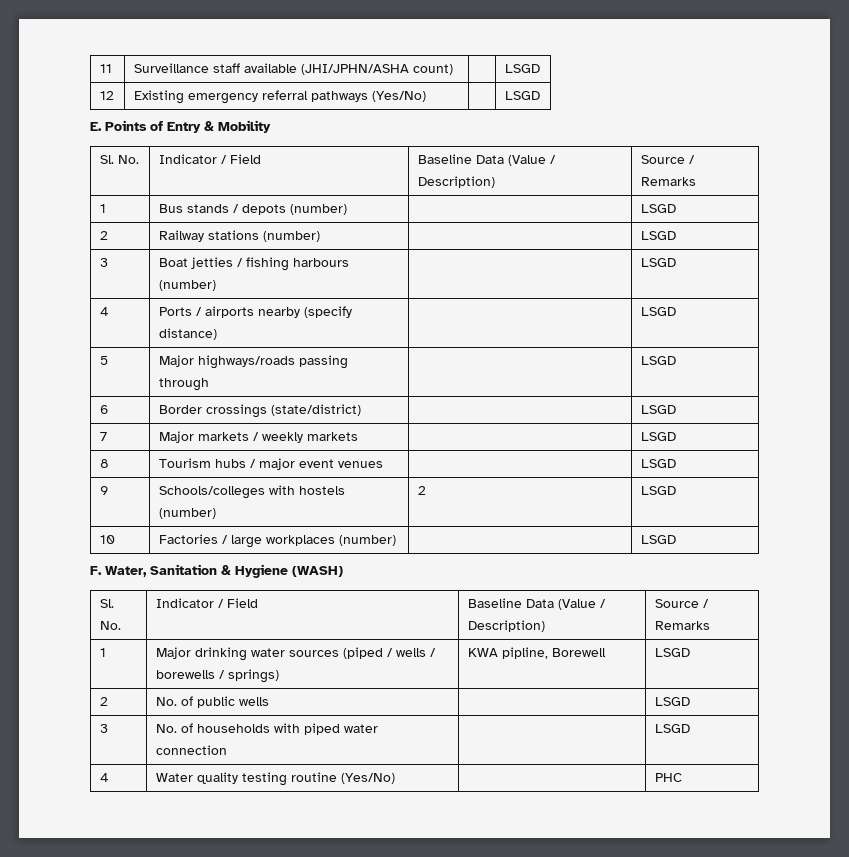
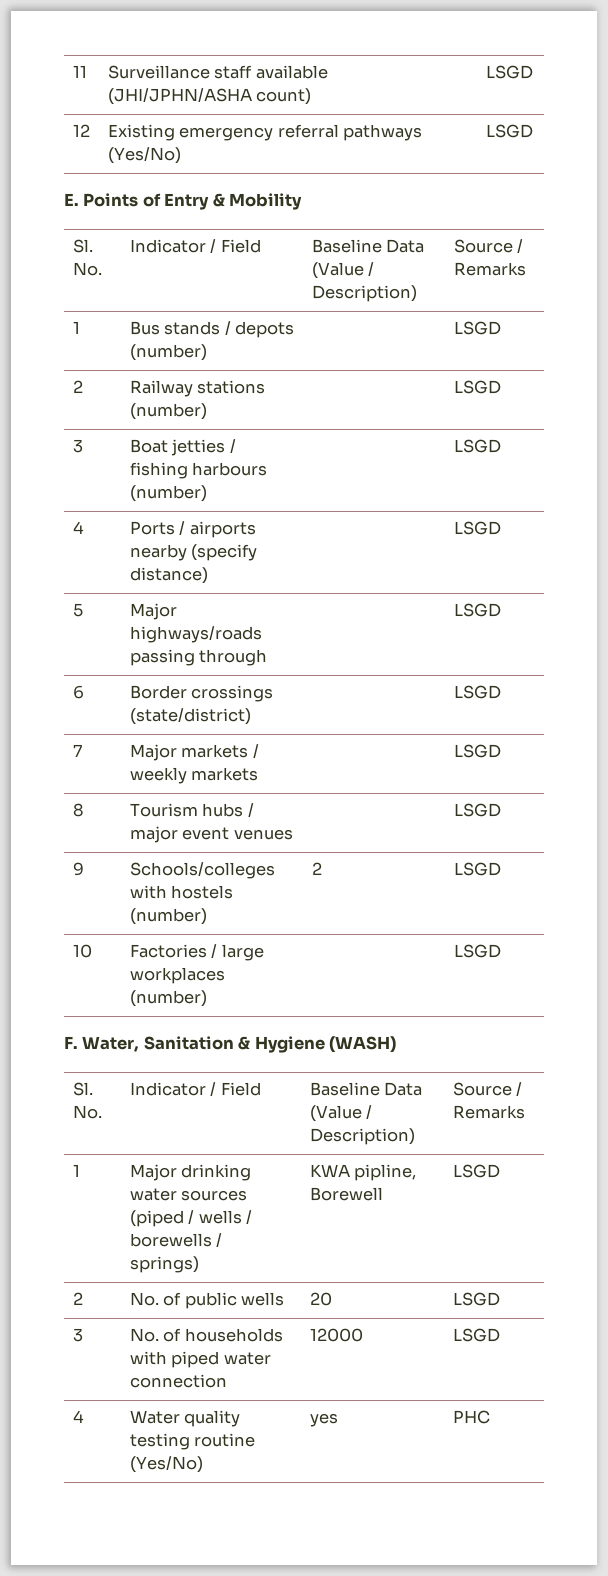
(269, 701) none -> [309,1292,332,1306] 20
(227, 750) none -> [309,1328,363,1342] 12000
(395, 778) none -> [309,1413,338,1427] yes

